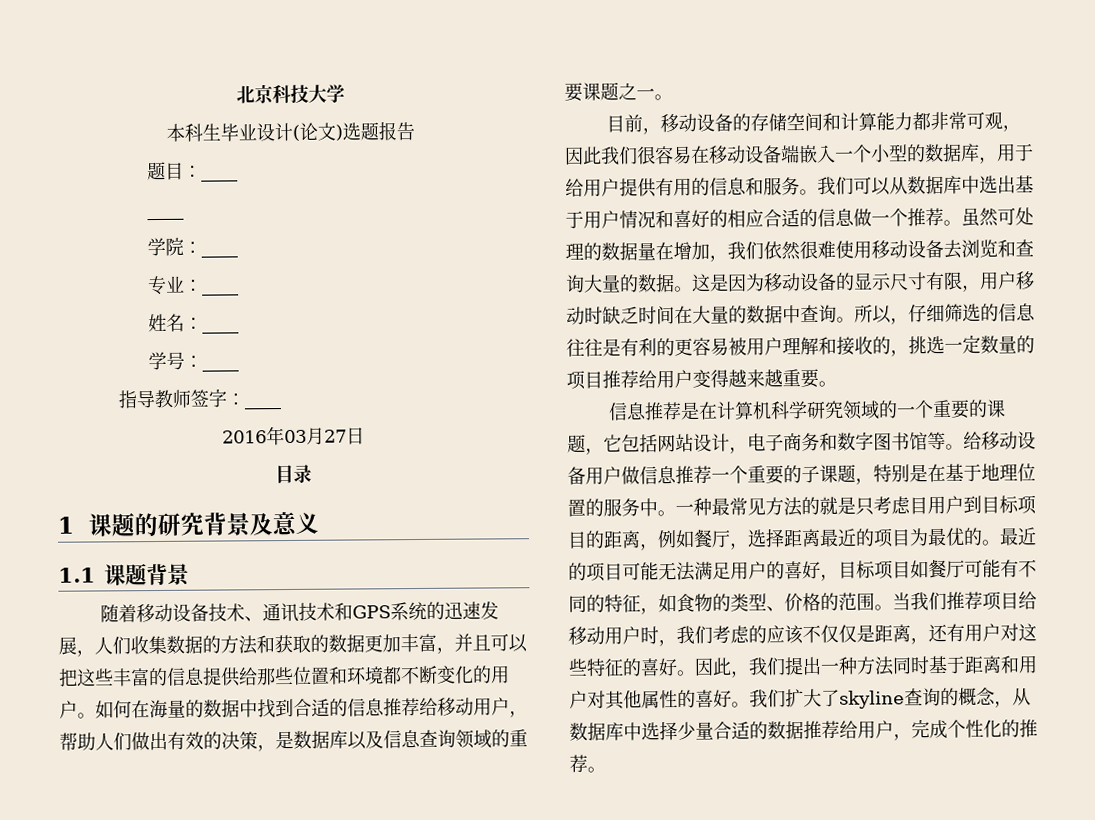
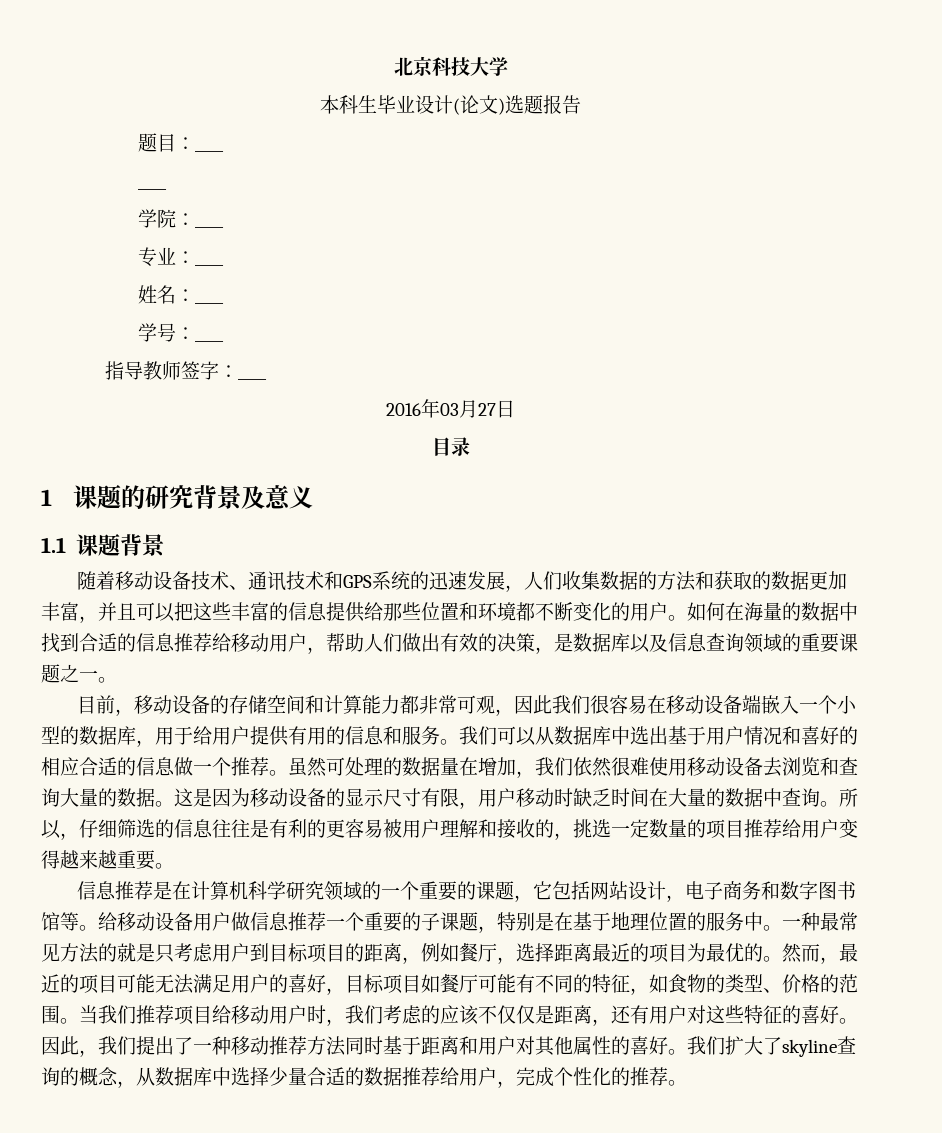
[909,497,928,515] 目 -> (213, 952) none
(1001, 542) none -> [782,943,839,964] 然而，
[820,656,858,675] 一种 -> [174,1036,307,1055] 了一种移动推荐

